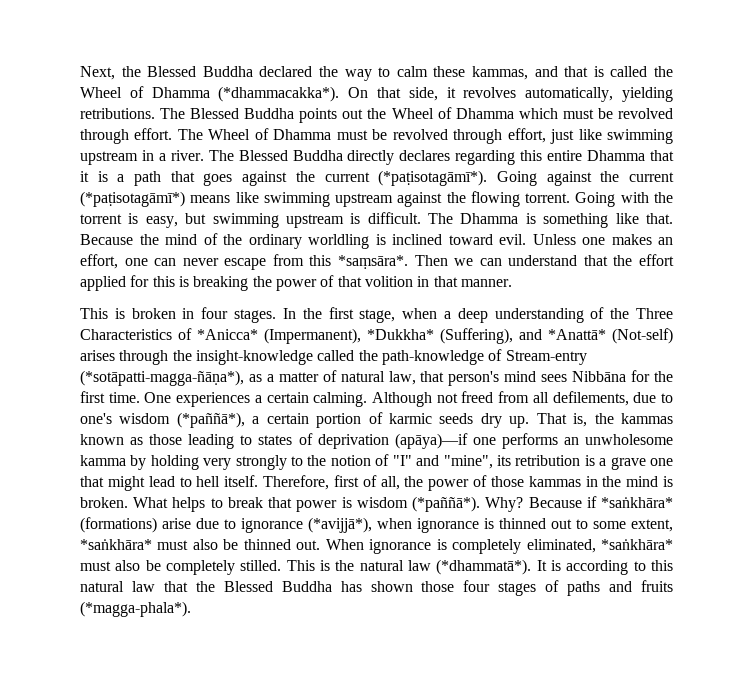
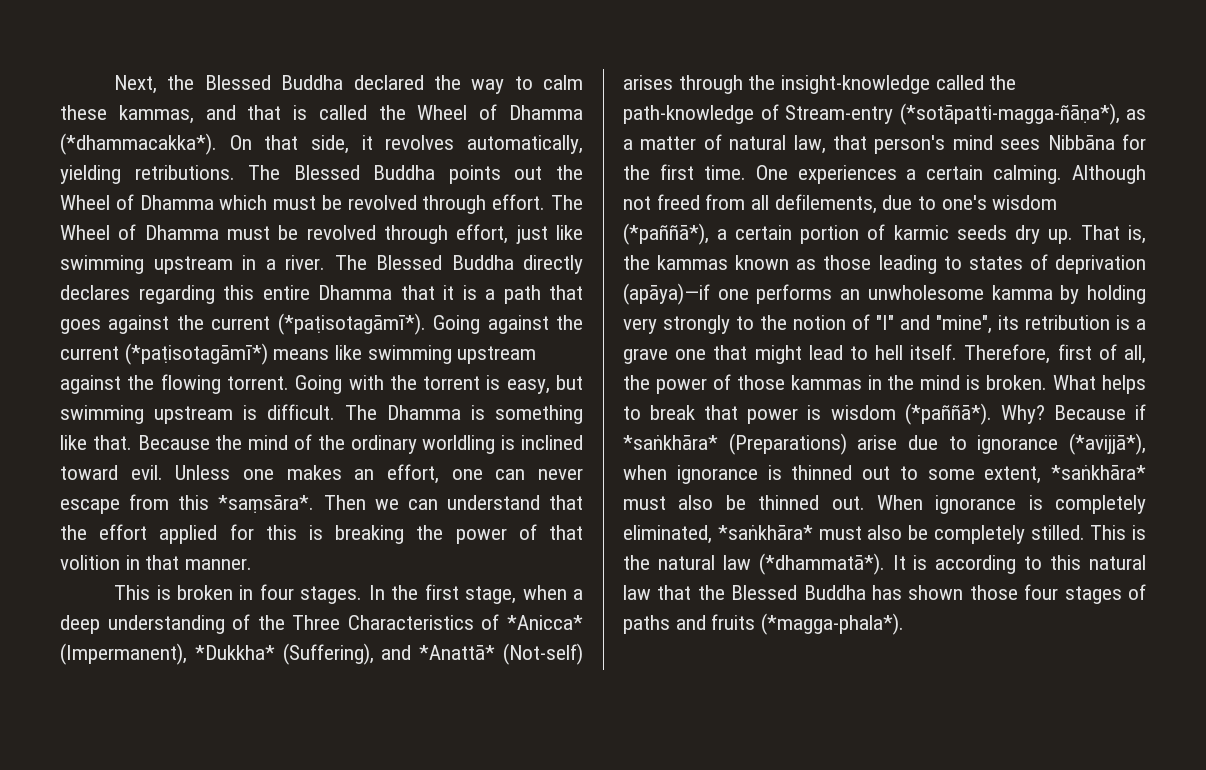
[80,517,157,533] (formations) -> [728,433,847,455] (Preparations)

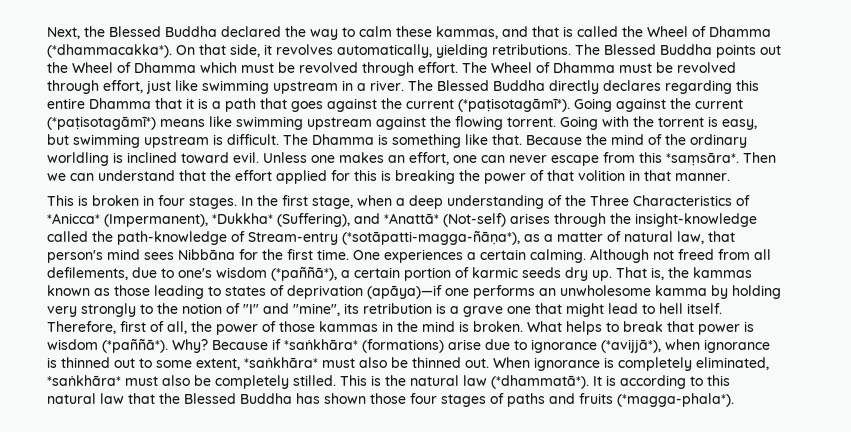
[728,433,847,455] (Preparations) -> [362,339,444,353] (formations)

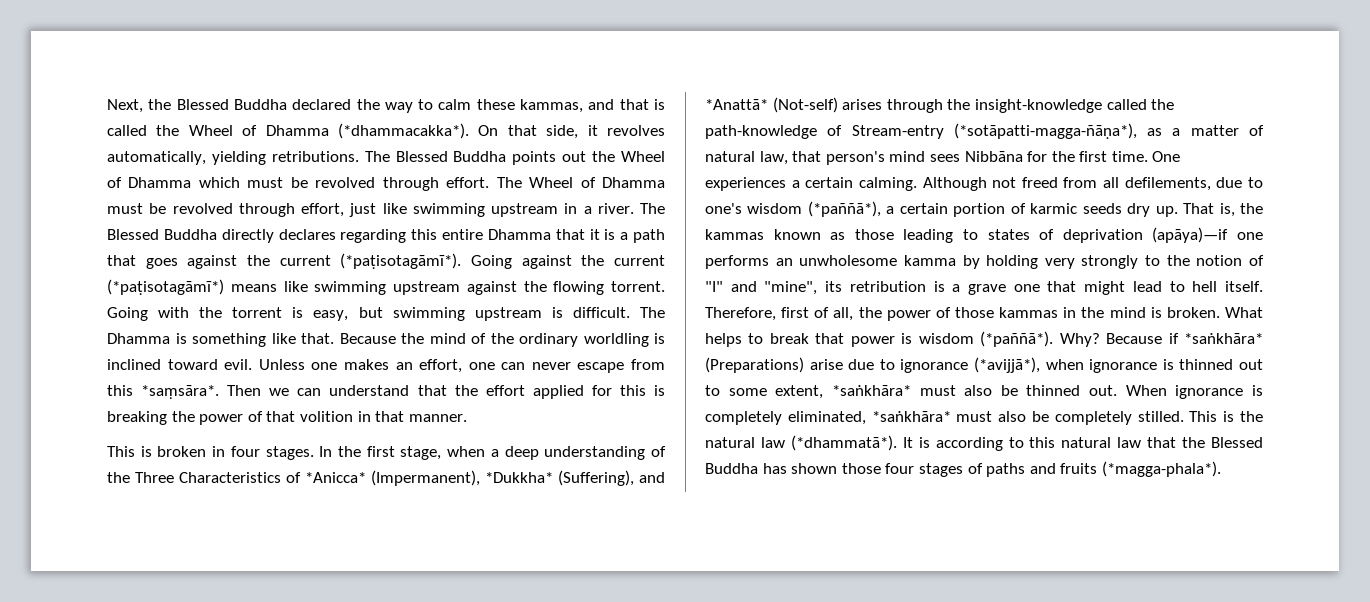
[362,339,444,353] (formations) -> [705,357,804,373] (Preparations)

